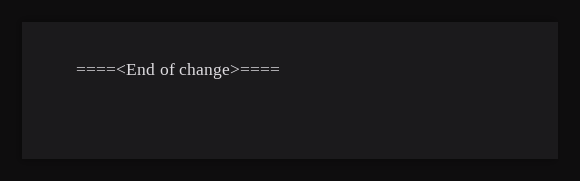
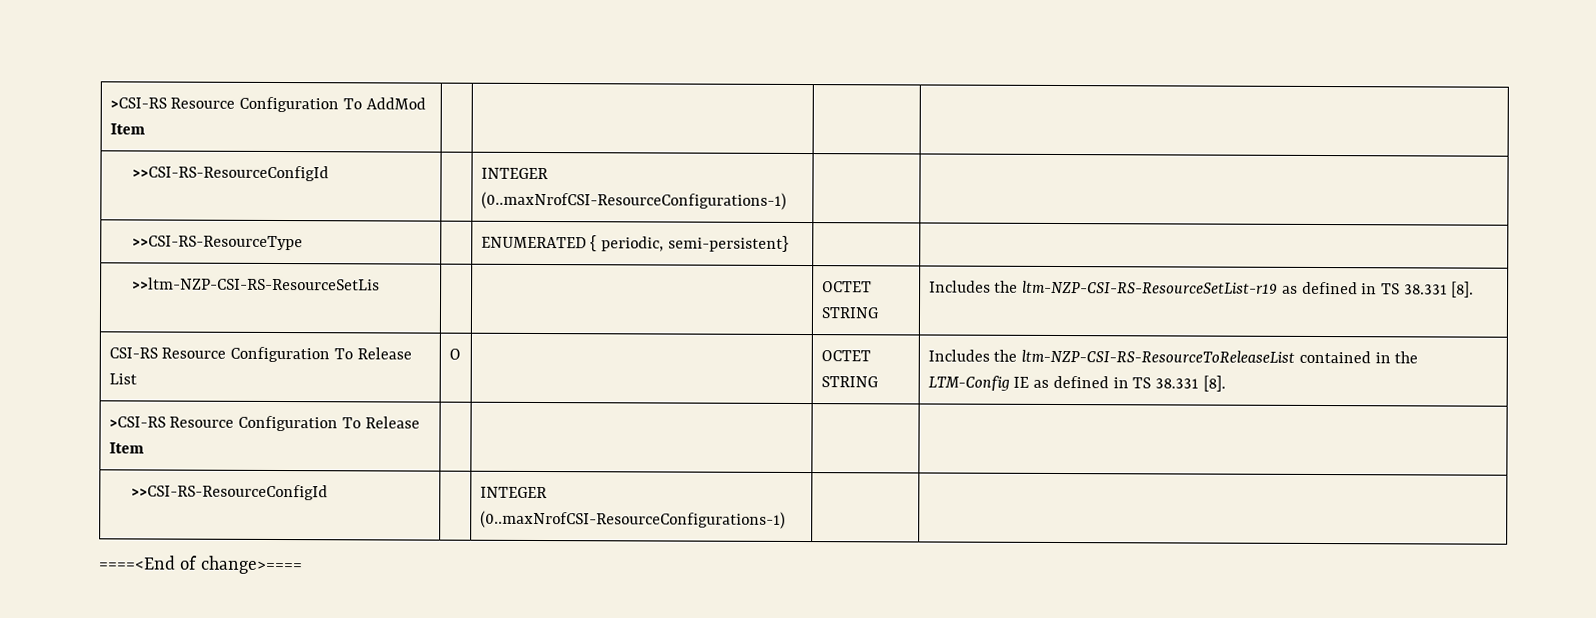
(76, 69) none -> [109,96,426,113] [109,123,145,135] [131,165,329,182] [480,167,548,180] [480,191,787,210] [131,235,303,251] [480,235,789,252] [131,277,380,291] [821,281,872,293] [820,307,879,319] [928,280,1475,298] [108,346,412,363] [108,373,137,385] [448,348,461,360] [820,350,871,362] [820,376,878,388] [927,349,1419,364] [927,375,1226,392] [108,415,420,432] [108,442,144,454] [130,484,328,501] [479,486,547,499] [479,510,786,529] >CSI-RS Resource Configuration To AddMod Item | | | | // >>CSI-RS-ResourceConfigId | | INTEGER (0..maxNrofCSI-ResourceConfigurations-1) | | // >>CSI-RS-ResourceType | | ENUMERATED { periodic, semi-persistent} | | // >>ltm-NZP-CSI-RS-ResourceSetLis | | | OCTET STRING | Includes the ltm-NZP-CSI-RS-ResourceSetList-r19 as defined in TS 38.331 [8]. // CSI-RS Resource Configuration To Release List | O | | OCTET STRING | Includes the ltm-NZP-CSI-RS-ResourceToReleaseList contained in the LTM-Config IE as defined in TS 38.331 [8]. // >CSI-RS Resource Configuration To Release Item | | | | // >>CSI-RS-ResourceConfigId | | INTEGER (0..maxNrofCSI-ResourceConfigurations-1) | | //

